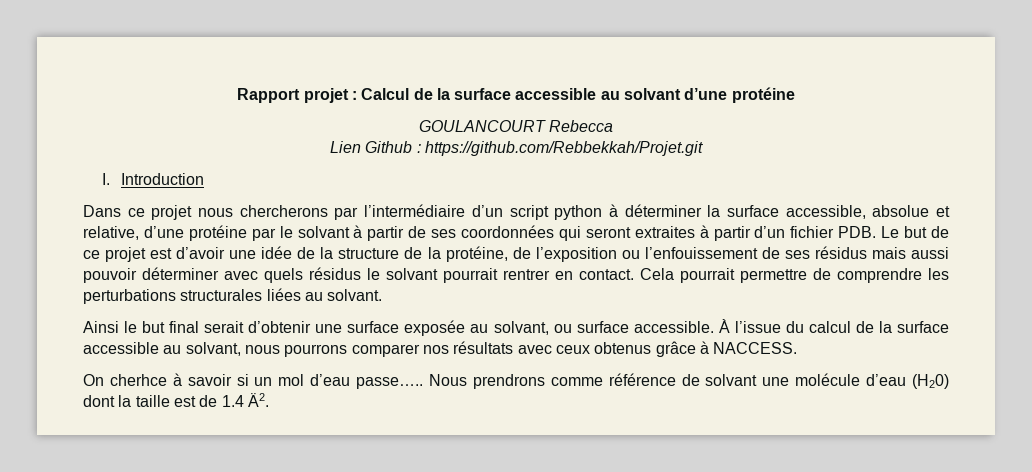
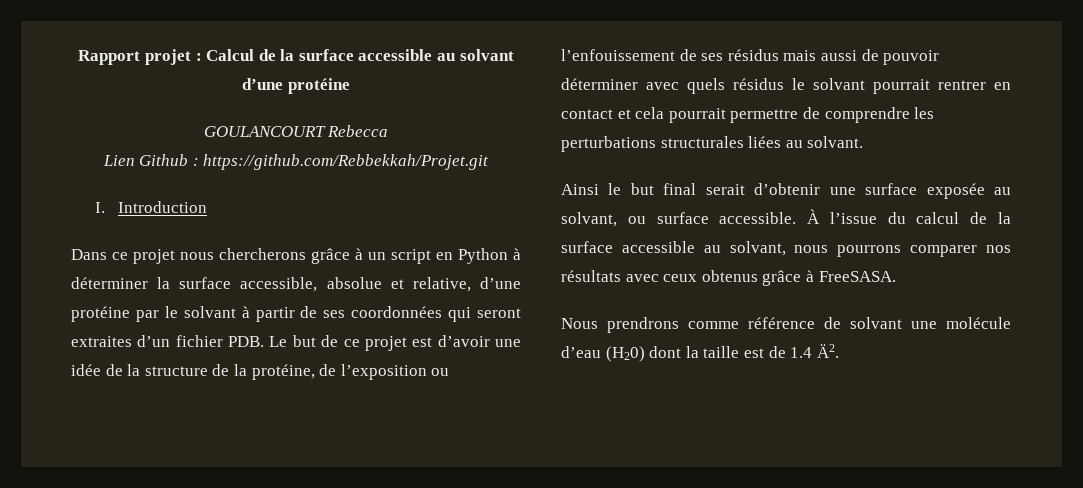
[334,204,603,220] par l’intermédiaire d’un script python -> [311,248,508,264] grâce à un script en Python
[699,225,751,241] à partir -> (132, 341) none
(949, 253) none -> [861,49,879,61] de
[579,268,674,280] contact. Cela -> [561,107,665,119] contact et cela
[713,342,798,354] [83,373,424,389] NACCESS. // On cherhce à savoir si un mol d’eau passe….. -> [818,271,896,282] FreeSASA. //

